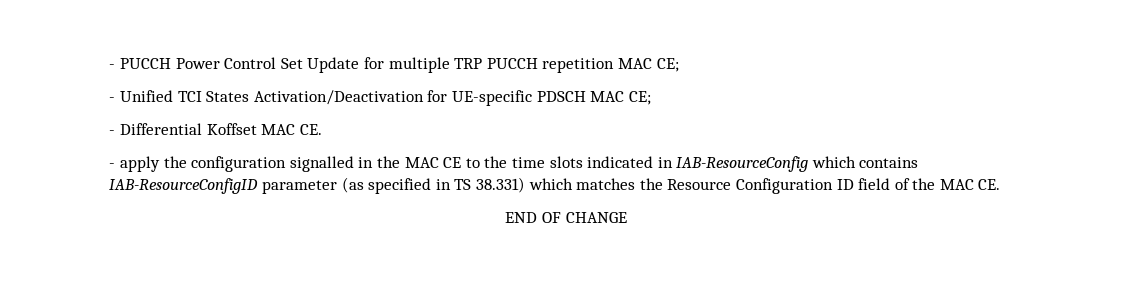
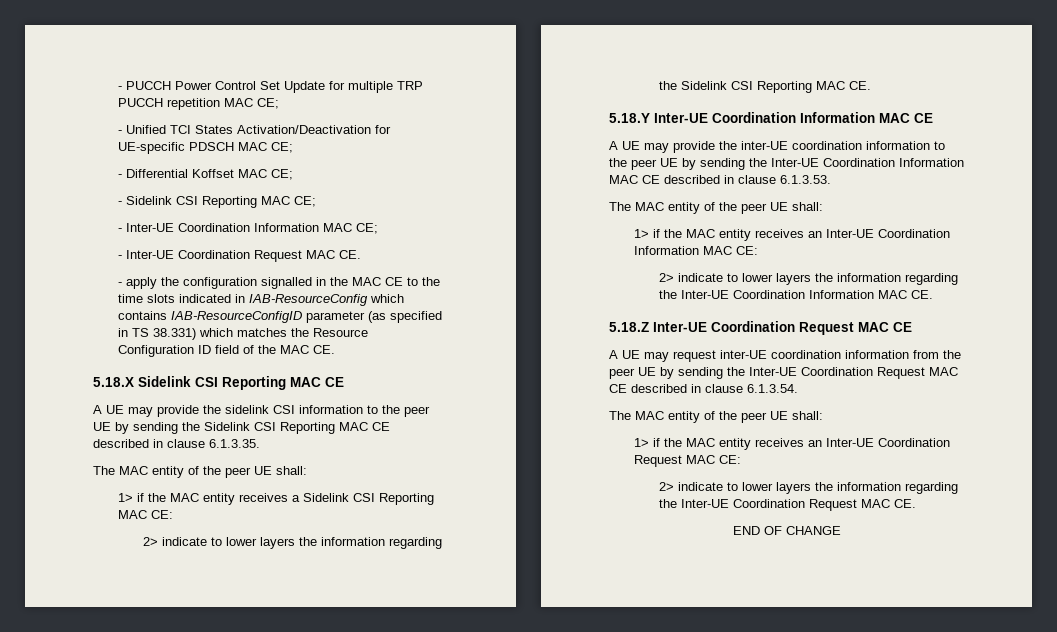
(296, 129) none -> [271,169,294,180] [118,196,317,208] [118,223,379,234] [118,250,336,262] CE; // - Sidelink CSI Reporting MAC CE; // - Inter-UE Coordination Information MAC CE; // - Inter-UE Coordination Request MAC
(1001, 184) none -> [93,376,344,390] [93,405,430,417] [93,422,390,434] [93,439,260,448] [93,466,307,478] [118,493,435,505] [118,510,174,519] [143,537,443,549] [659,81,872,93] [609,112,933,123] [609,141,945,153] [609,158,964,170] [609,175,831,184] [609,202,823,214] [634,229,951,241] [634,246,759,255] [659,273,959,285] [659,290,934,299] [609,321,912,335] [609,350,961,362] [609,367,958,379] [609,384,798,393] [609,411,823,423] [634,438,951,450] [634,455,742,467] [659,482,959,494] [659,499,917,511] // 5.18.X Sidelink CSI Reporting MAC CE // A UE may provide the sidelink CSI information to the peer UE by sending the Sidelink CSI Reporting MAC CE described in clause 6.1.3.35. // The MAC entity of the peer UE shall: // 1> if the MAC entity receives a Sidelink CSI Reporting MAC CE: // 2> indicate to lower layers the information regarding the Sidelink CSI Reporting MAC CE. // 5.18.Y Inter-UE Coordination Information MAC CE // A UE may provide the inter-UE coordination information to the peer UE by sending the Inter-UE Coordination Information MAC CE described in clause 6.1.3.53. // The MAC entity of the peer UE shall: // 1> if the MAC entity receives an Inter-UE Coordination Information MAC CE: // 2> indicate to lower layers the information regarding the Inter-UE Coordination Information MAC CE. // 5.18.Z Inter-UE Coordination Request MAC CE // A UE may request inter-UE coordination information from the peer UE by sending the Inter-UE Coordination Request MAC CE described in clause 6.1.3.54. // The MAC entity of the peer UE shall: // 1> if the MAC entity receives an Inter-UE Coordination Request MAC CE: // 2> indicate to lower layers the information regarding the Inter-UE Coordination Request MAC CE.

